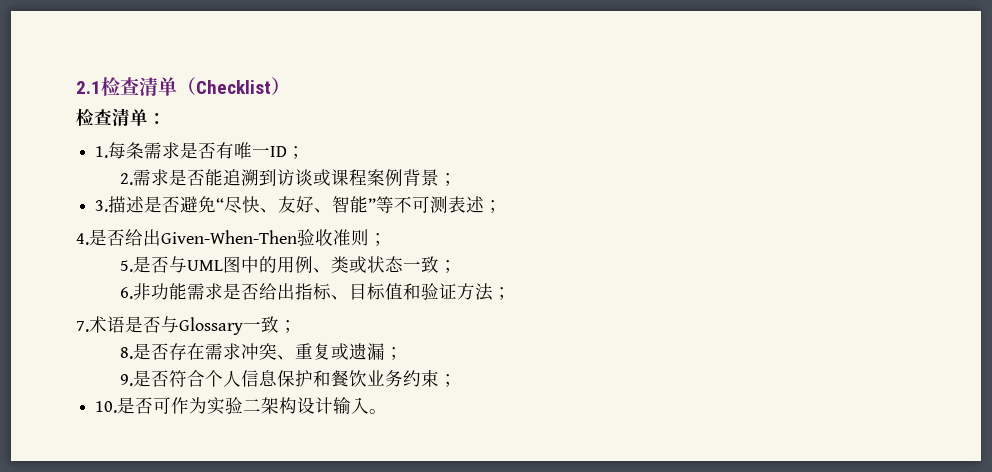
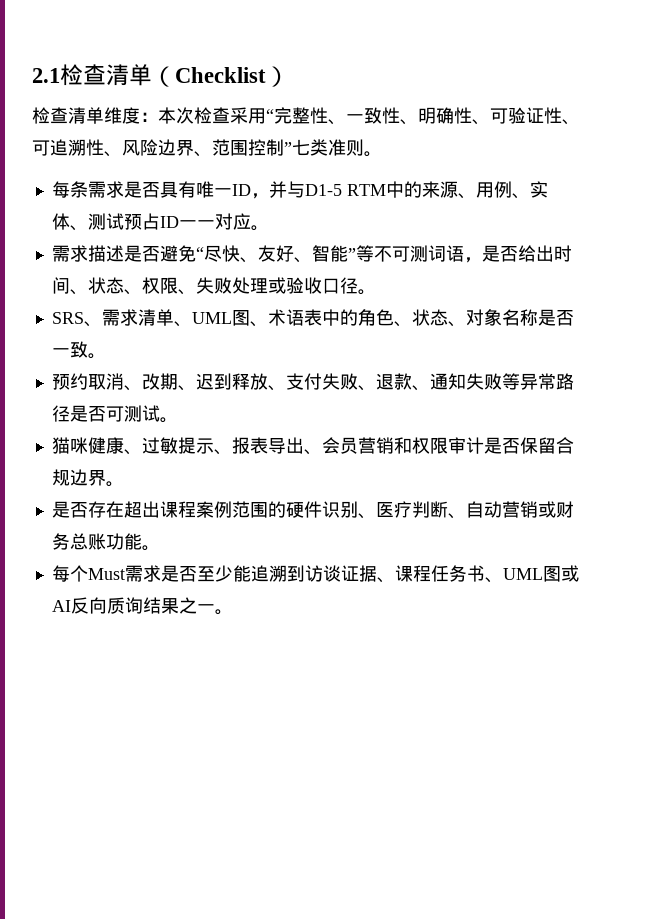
(148, 117) none -> [104,107,140,124] 维度
[95,146,109,158] // 1. -> [158,107,580,125] [32,139,382,157] 本次检查采用“完整性、一致性、明确性、可验证性、可追溯性、风险边界、范围控制”七类准则。 //
(217, 150) none -> [159,181,178,198] 具
[287,146,306,159] [120,169,458,187] [95,200,109,212] ； // 2.需求是否能追溯到访谈或课程案例背景； // 3. -> [250,181,548,199] [51,213,269,231] [51,245,88,262] ，并与D1-5 RTM中的来源、用例、实体、测试预占ID一一对应。 // 需求
[448,196,503,213] [76,229,387,246] [120,256,458,273] [120,283,512,301] [76,316,297,335] [120,343,404,360] [120,370,458,387] [95,397,370,415] 表述； // 4.是否给出Given-When-Then验收准则； // 5.是否与UML图中的用例、类或状态一致； // 6.非功能需求是否给出指标、目标值和验证方法； // 7.术语是否与Glossary一致； // 8.是否存在需求冲突、重复或遗漏； // 9.是否符合个人信息保护和餐饮业务约束； // 10.是否可作为实验二架构设计输入 -> [427,245,572,263] [51,277,376,295] [51,309,574,327] [51,341,106,359] [51,373,574,391] [51,405,178,423] [51,437,574,455] [51,469,124,487] [51,501,574,519] [51,533,160,551] [51,565,579,583] [51,597,215,614] 词语，是否给出时间、状态、权限、失败处理或验收口径。 // SRS、需求清单、UML图、术语表中的角色、状态、对象名称是否一致。 // 预约取消、改期、迟到释放、支付失败、退款、通知失败等异常路径是否可测试。 // 猫咪健康、过敏提示、报表导出、会员营销和权限审计是否保留合规边界。 // 是否存在超出课程案例范围的硬件识别、医疗判断、自动营销或财务总账功能。 // 每个Must需求是否至少能追溯到访谈证据、课程任务书、UML图或AI反向质询结果之一

